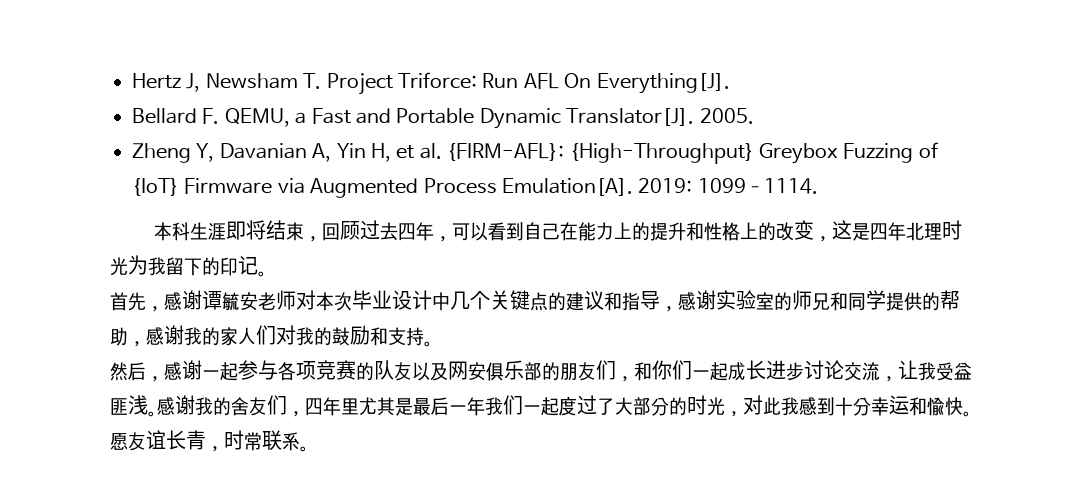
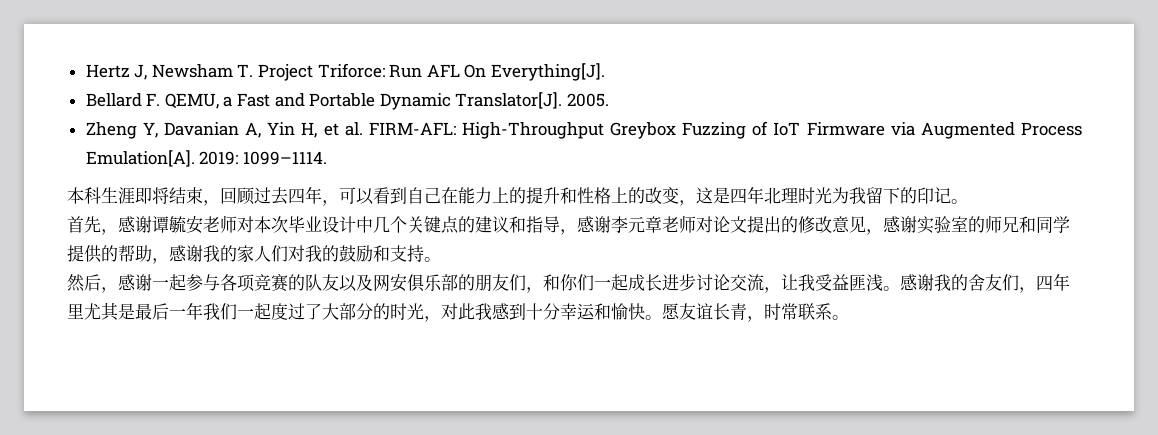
[447,143,754,164] {FIRM-AFL}: {High-Throughput} -> [368,122,604,139] FIRM-AFL: High-Throughput
[132,178,179,196] {IoT} -> [773,122,801,136] IoT
(716, 300) none -> [611,215,917,235] 李元章老师对论文提出的修改意见，感谢

